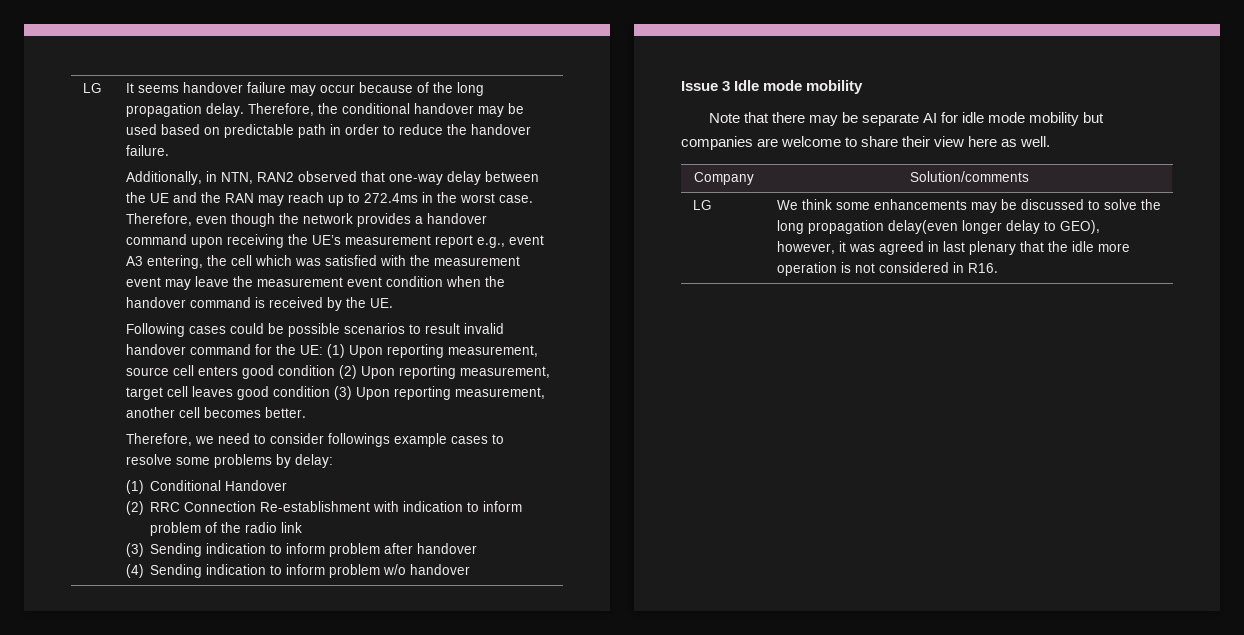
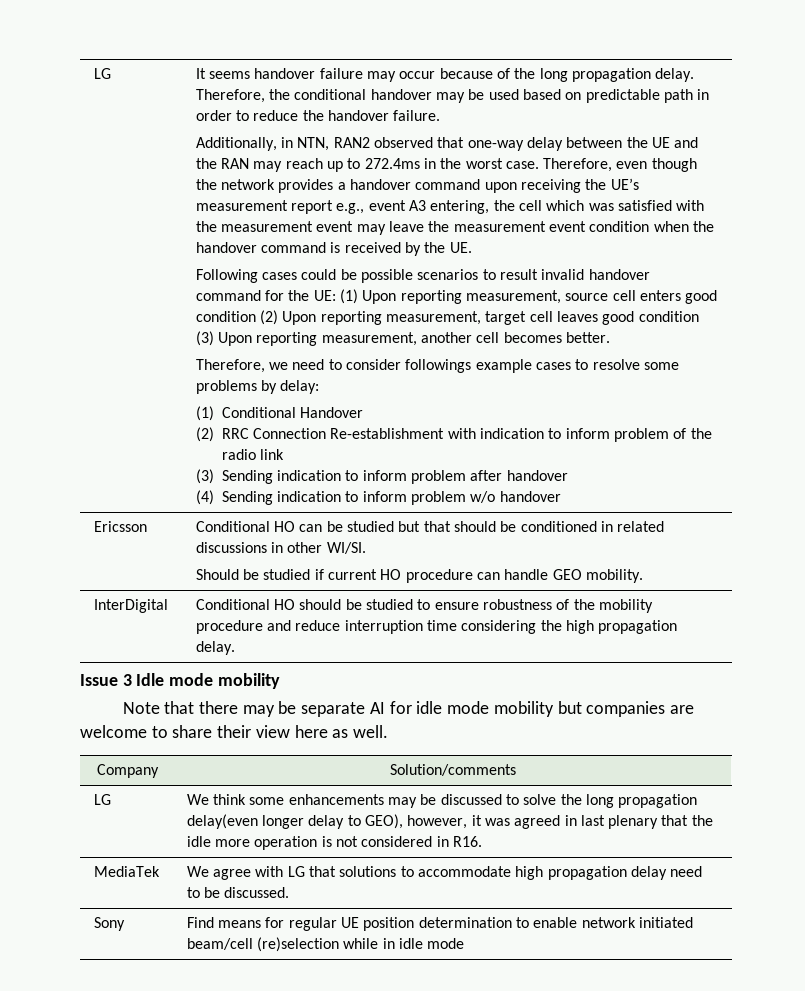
(471, 569) none -> [93,521,147,532] [195,521,665,532] [195,542,366,554] [195,569,643,583] [93,599,168,613] [195,599,653,613] [195,620,678,634] [195,641,235,655] // Ericsson | Conditional HO can be studied but that should be conditioned in related discussions in other WI/SI. // Should be studied if current HO procedure can handle GEO mobility. // InterDigital | Conditional HO should be studied to ensure robustness of the mobility procedure and reduce interruption time considering the high propagation delay.
(998, 268) none -> [93,866,160,877] [186,866,703,880] [186,887,290,898] [93,917,125,931] [186,917,693,931] [186,937,465,952] // MediaTek | We agree with LG that solutions to accommodate high propagation delay need to be discussed. // Sony | Find means for regular UE position determination to enable network initiated beam/cell (re)selection while in idle mode

